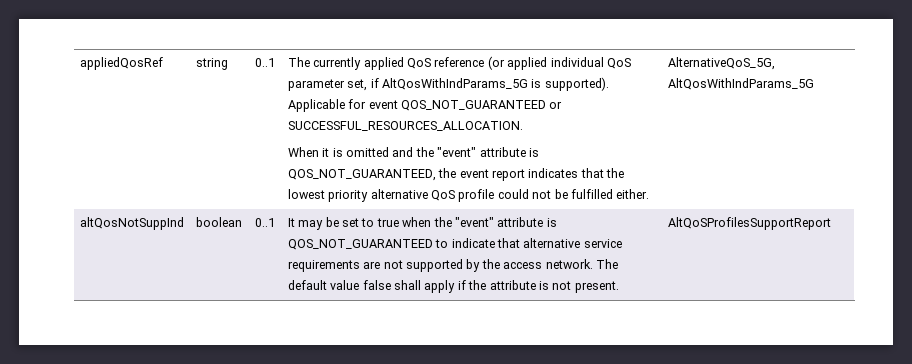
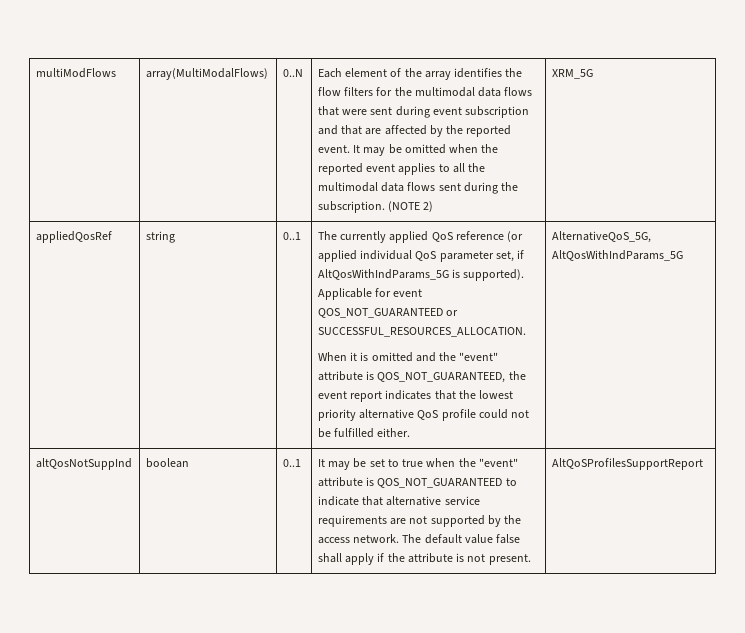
(79, 63) none -> [35,68,116,78] [145,68,268,80] [282,69,303,77] [317,68,523,80] [317,87,533,97] [317,106,530,118] [317,125,512,137] [317,144,499,156] [317,163,486,175] [317,182,519,194] [317,201,434,213] [551,69,593,79] multiModFlows | array(MultiModalFlows) | 0..N | Each element of the array identifies the flow filters for the multimodal data flows that were sent during event subscription and that are affected by the reported event. It may be omitted when the reported event applies to all the multimodal data flows sent during the subscription. (NOTE 2) | XRM_5G //

